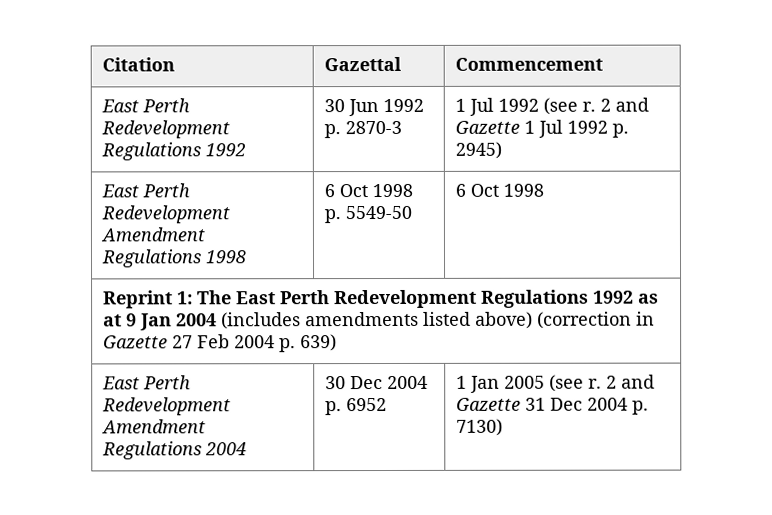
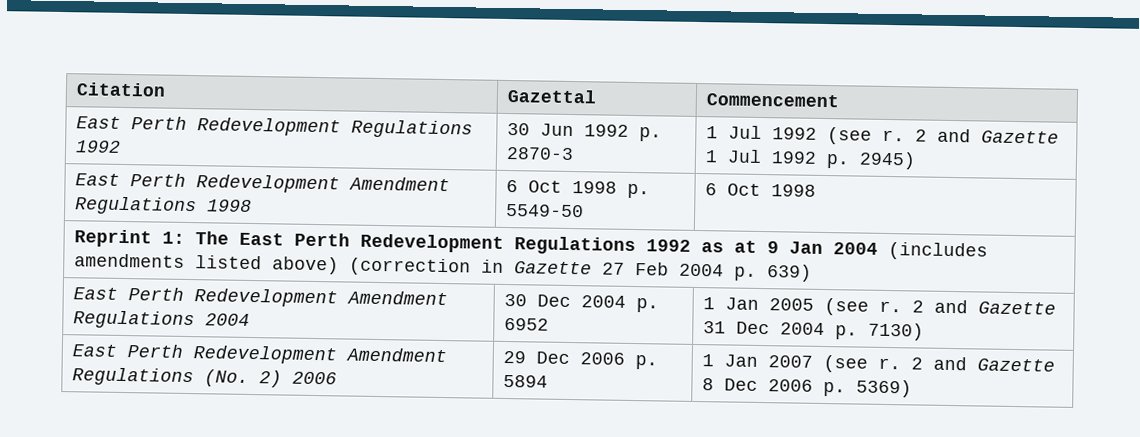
(503, 427) none -> [72,344,448,365] [72,367,338,388] [503,350,659,370] [503,374,549,388] [702,354,1056,373] [702,378,913,398] // East Perth Redevelopment Amendment Regulations (No. 2) 2006 | 29 Dec 2006 p. 5894 | 1 Jan 2007 (see r. 2 and Gazette 8 Dec 2006 p. 5369)

